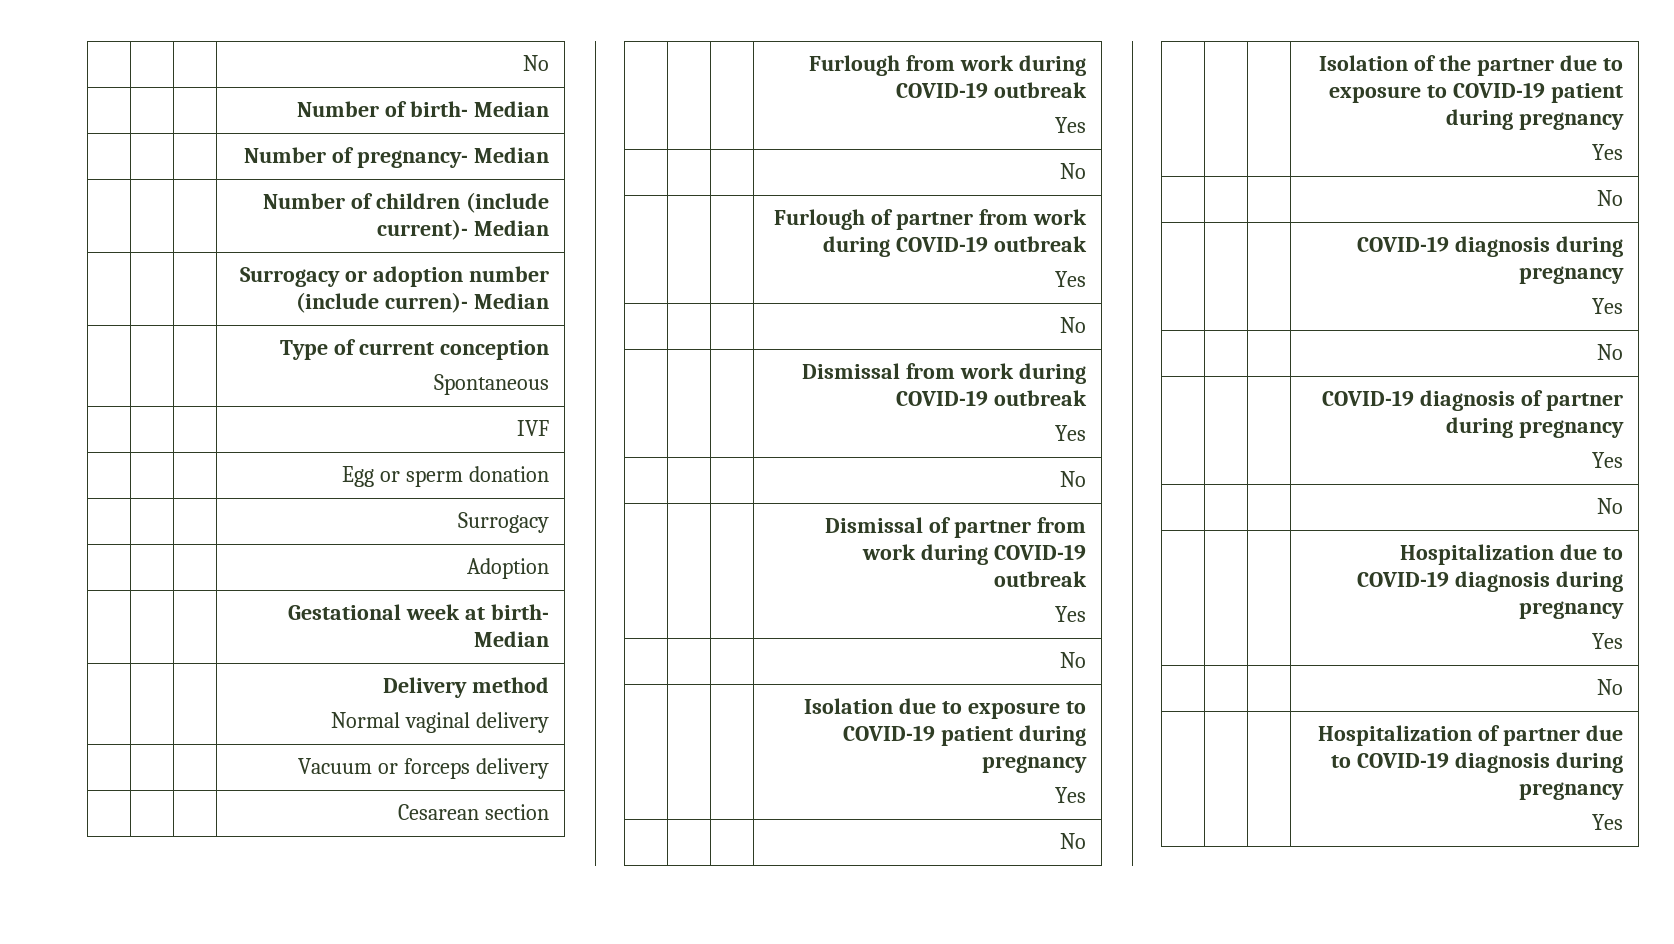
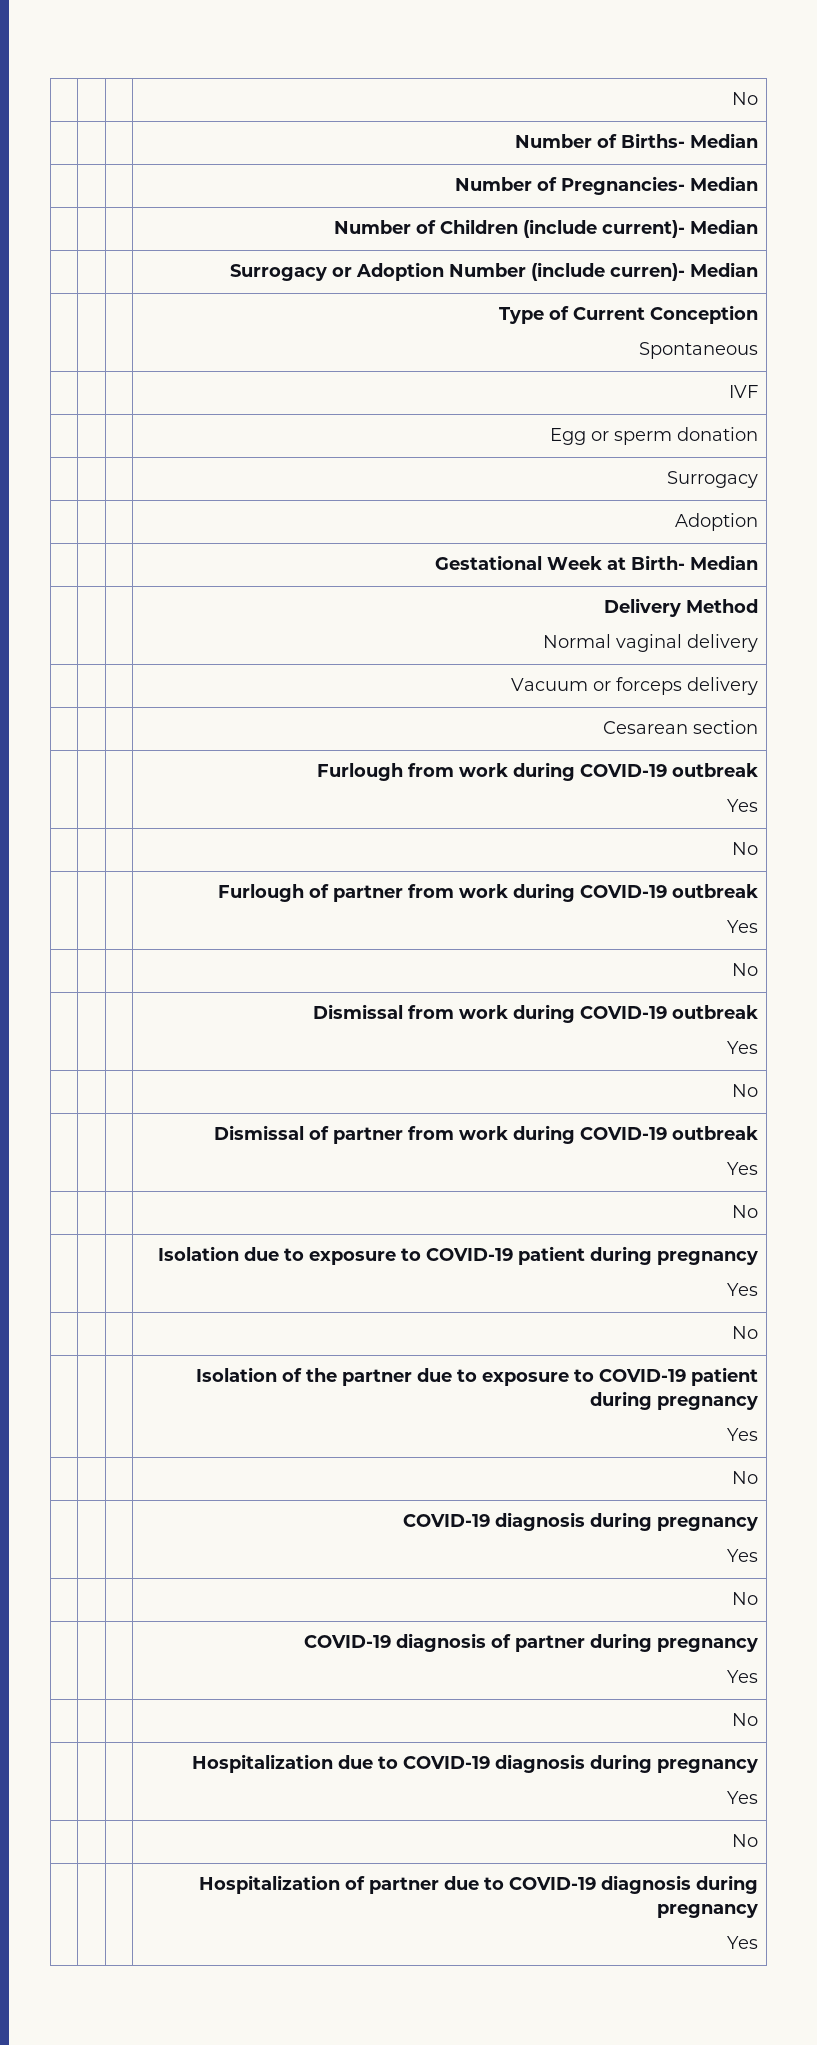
[409,101,549,117] [244,147,549,168] [263,193,460,209] birth- Median // | | | Number of pregnancy- Median // | | | Number of children -> [621,133,759,148] [455,176,759,195] [334,219,519,234] Births- Median // | | | Number of Pregnancies- Median // | | | Number of Children
[372,266,549,287] adoption number -> [356,262,527,281] Adoption Number
[358,340,549,360] current conception -> [573,305,759,324] Current Conception
[405,604,549,620] week at birth- -> [547,555,686,570] Week at Birth-
[471,677,549,693] method -> [686,599,759,613] Method

